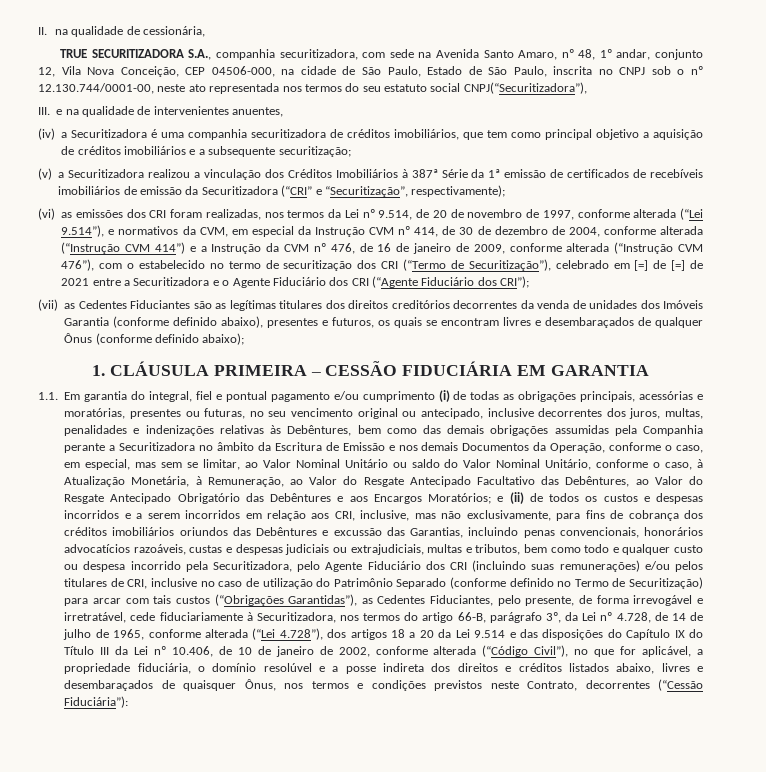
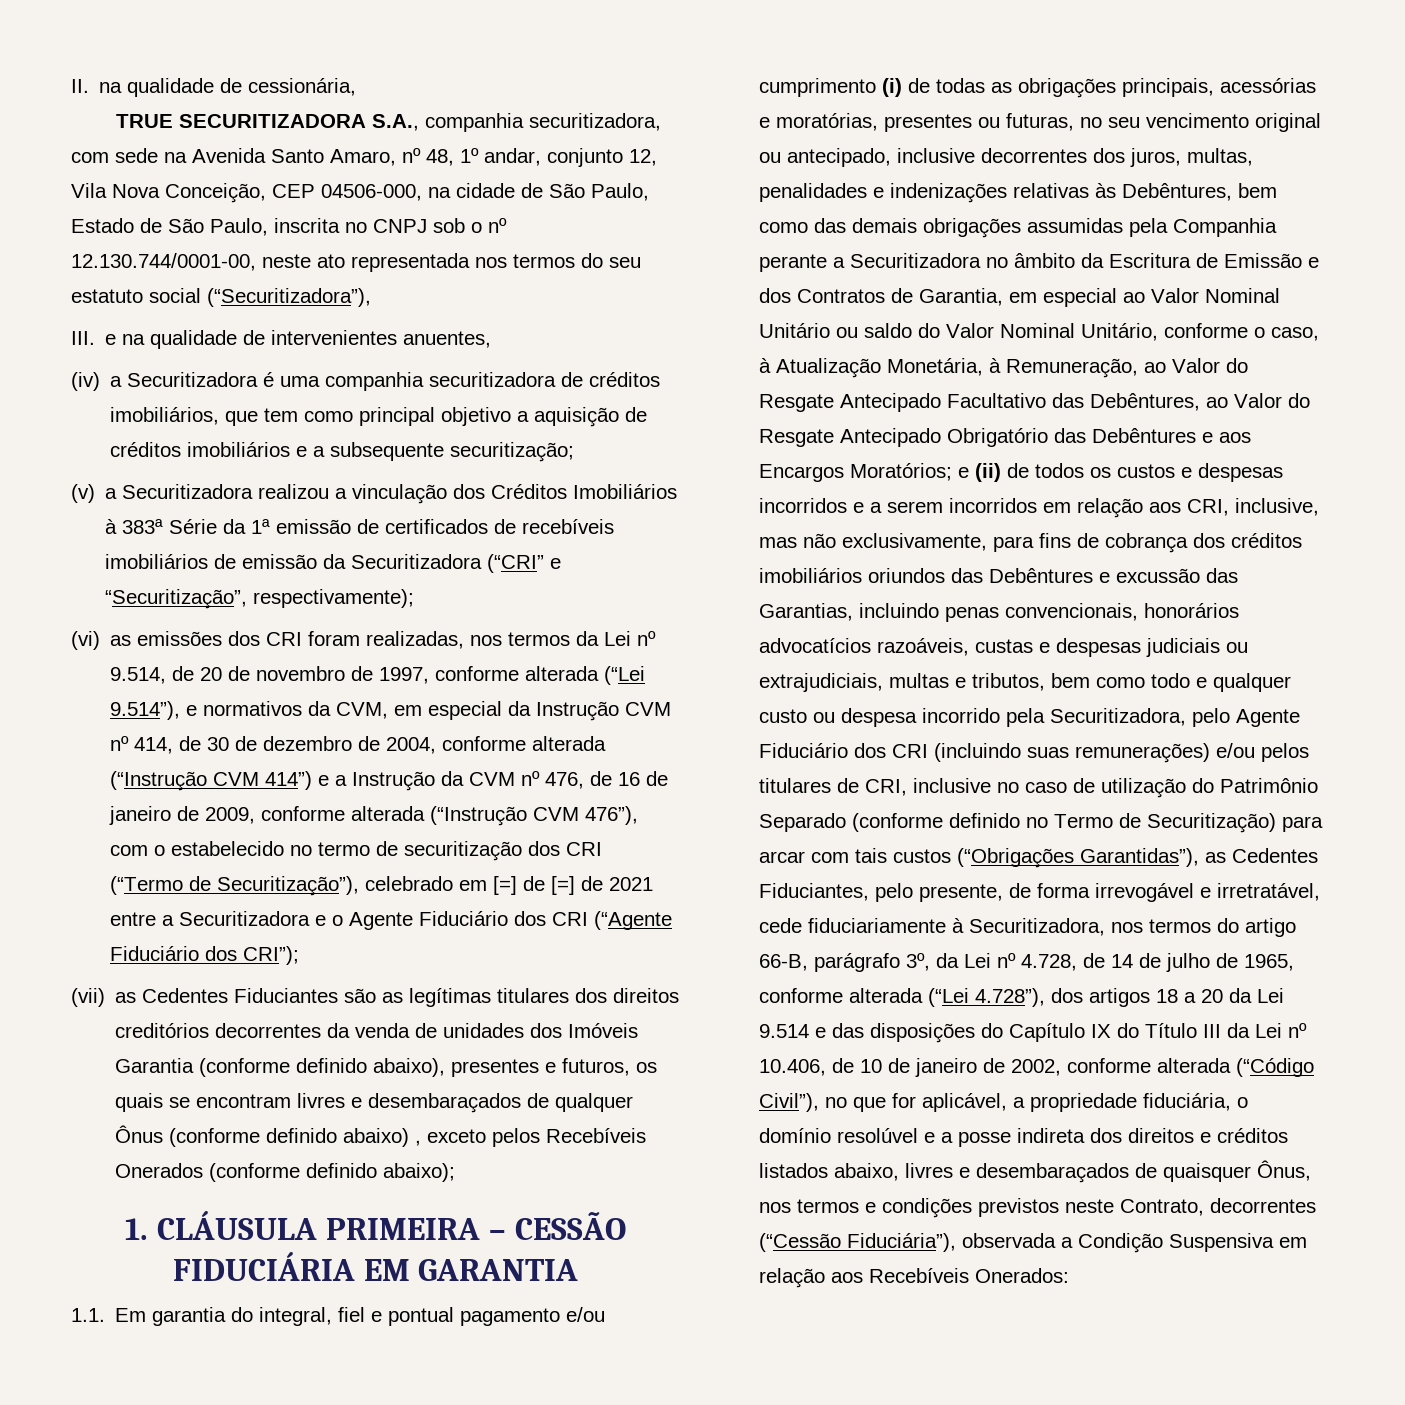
[463,82,587,94] CNPJ(“Securitizadora”), -> [207,288,371,307] (“Securitizadora”),
[411,169,438,178] 387ª -> [122,519,164,534] 383ª
(199, 338) none -> [343,1128,647,1147] [115,1163,378,1182] abaixo) , exceto pelos Recebíveis Onerados (conforme definido
[398,442,703,453] [64,459,240,470] nos demais Documentos da Operação, conforme o caso, em especial, mas sem se limitar, -> [759,288,1118,307] dos Contratos de Garantia, em especial
[64,696,129,708] Fiduciária”): -> [847,1233,1308,1253] [759,1268,1070,1288] Fiduciária”), observada a Condição Suspensiva em relação aos Recebíveis Onerados:

